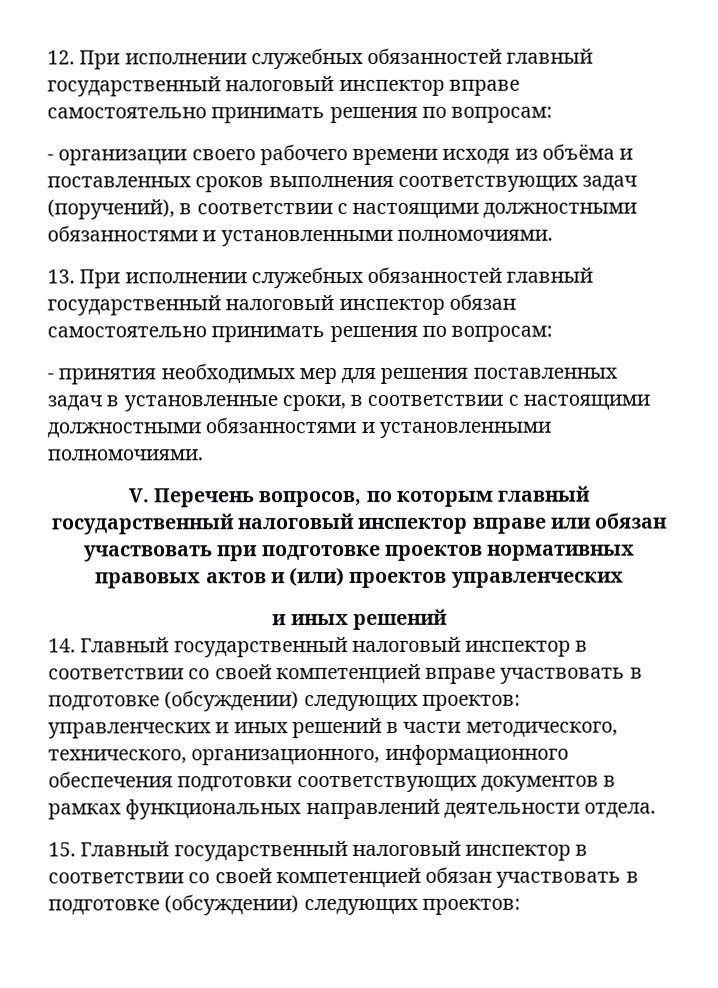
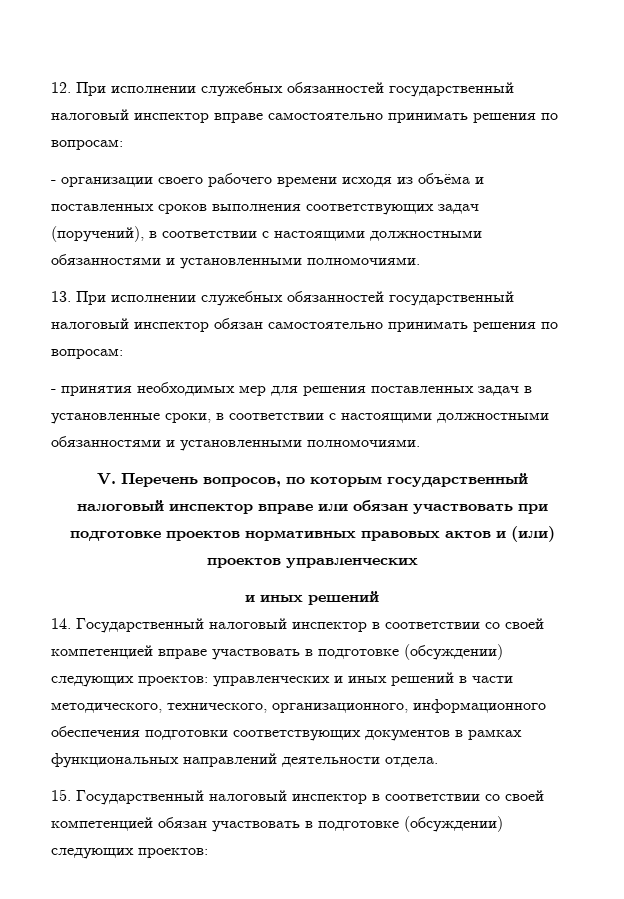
[506,48,594,64] главный -> (384, 87) none
[506,267,594,283] главный -> (384, 296) none
[497,485,592,502] главный -> (382, 481) none
[80,637,348,658] Главный государственный -> [76,618,204,633] Государственный
[80,841,348,862] Главный государственный -> [76,790,204,805] Государственный

